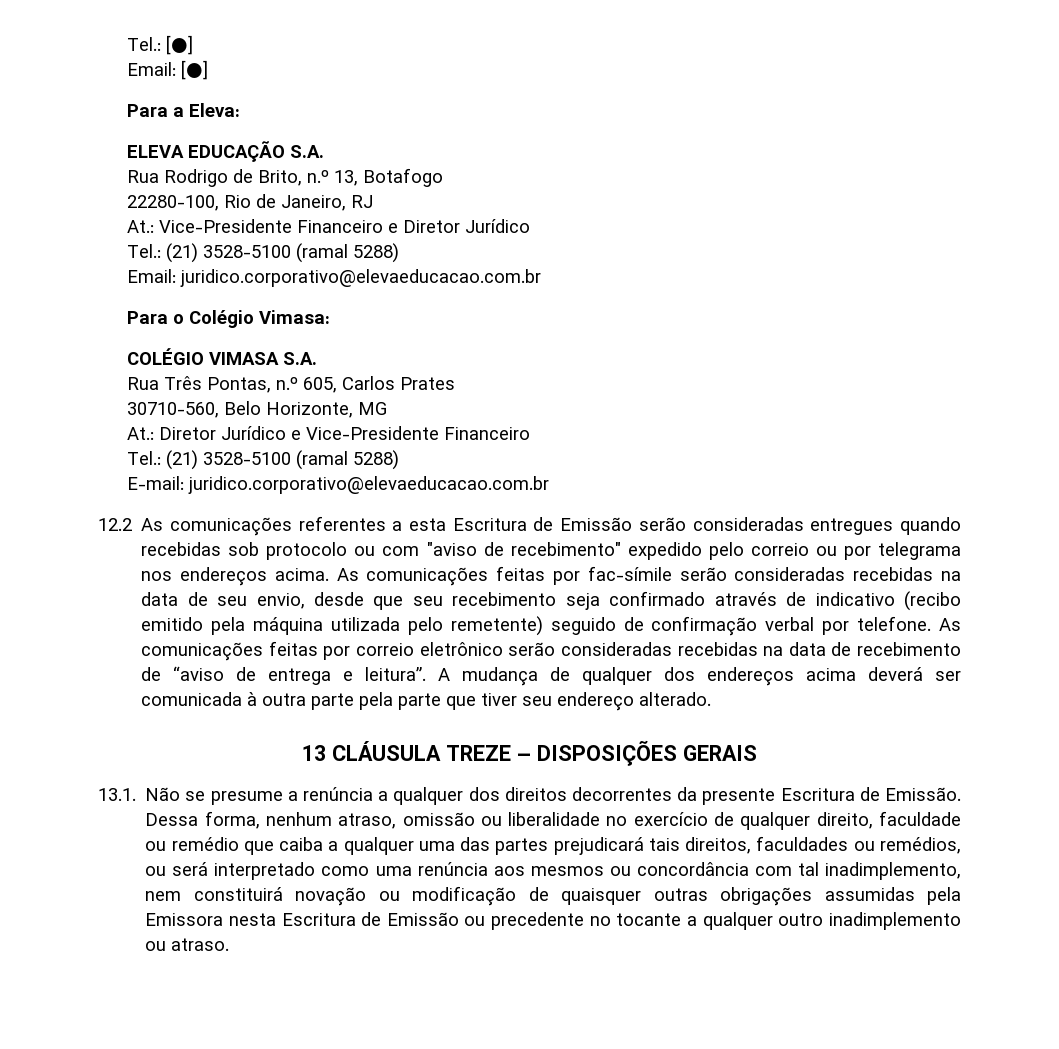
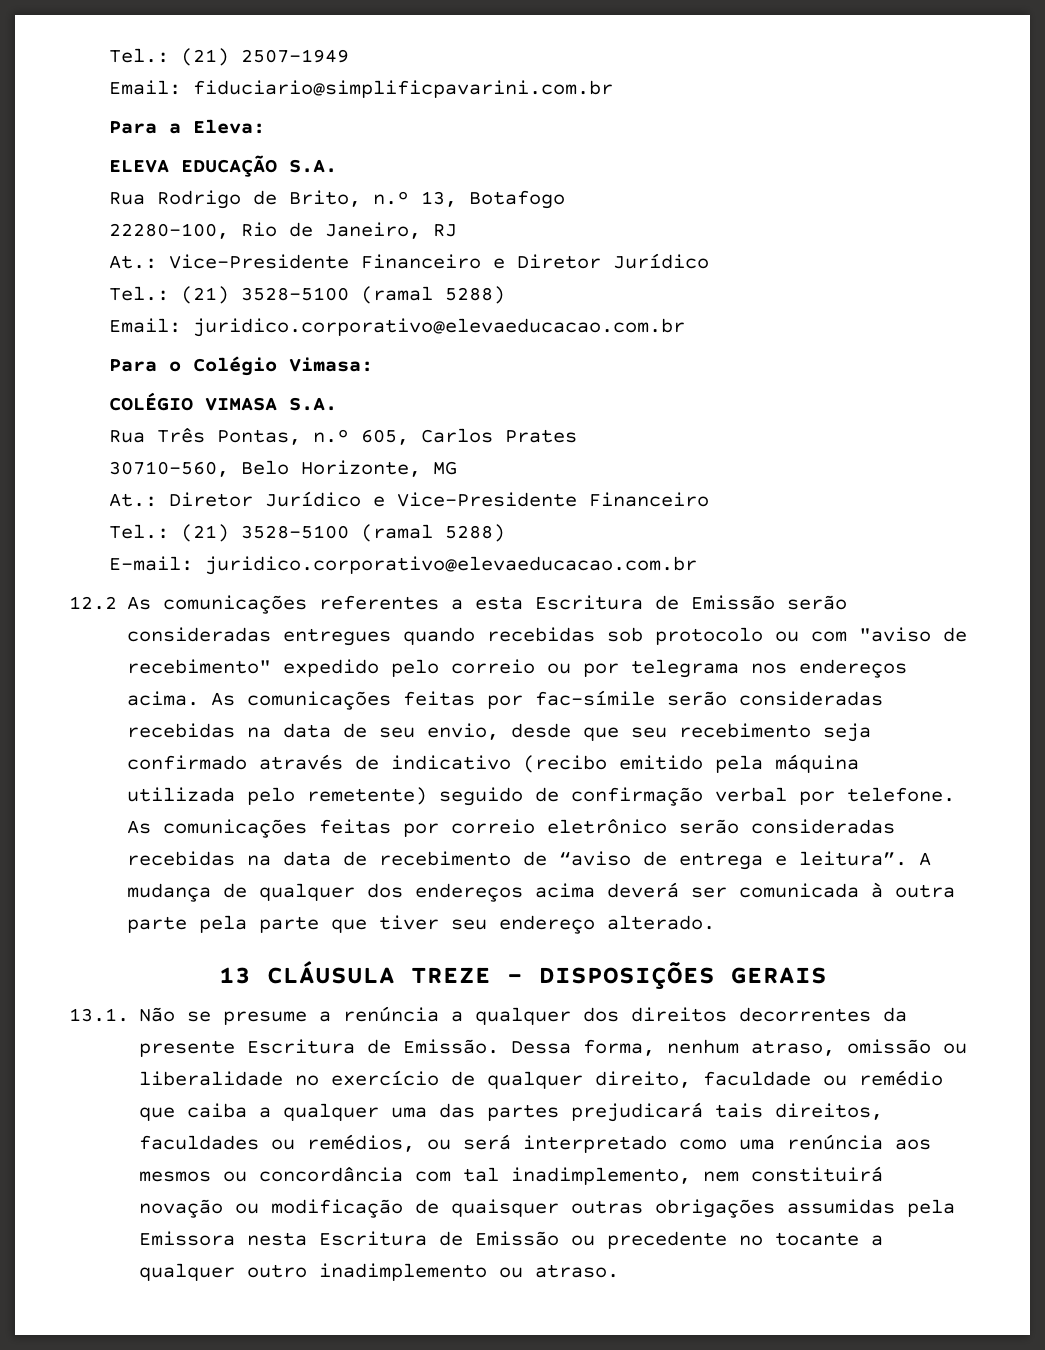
[126,35,193,55] [126,60,208,80] Tel.: [●] // Email: [●] -> [109,48,350,66] [109,80,614,98] Tel.: (21) 2507-1949 // Email: fiduciario@simplificpavarini.com.br

